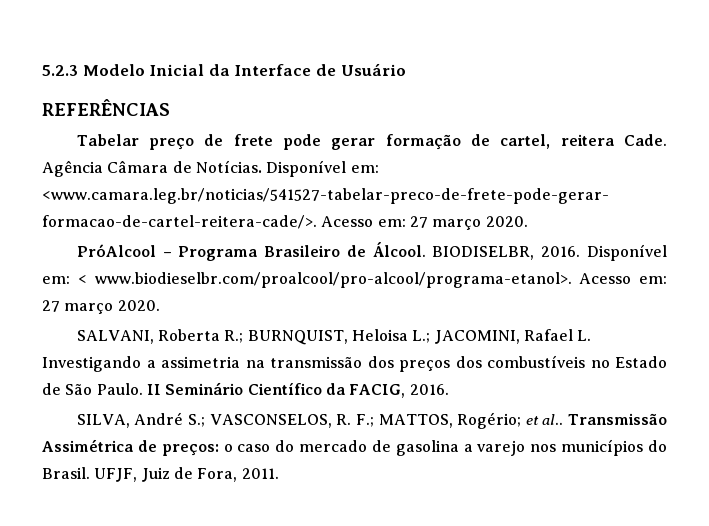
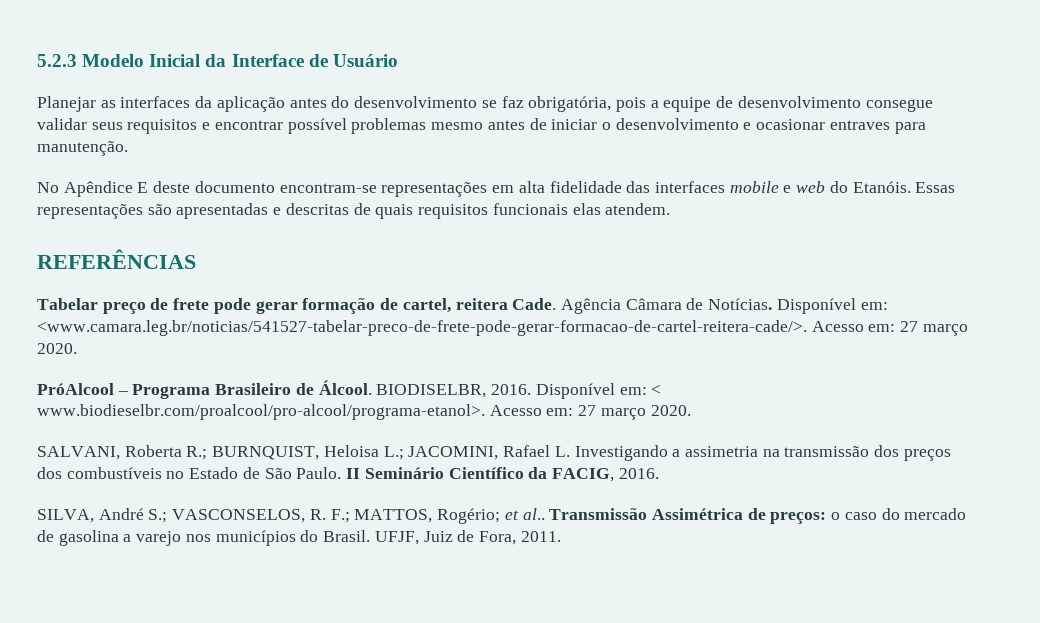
(406, 69) none -> [37,96,933,112] [37,118,926,134] [37,141,128,156] [37,181,956,197] [37,203,671,219] // Planejar as interfaces da aplicação antes do desenvolvimento se faz obrigatória, pois a equipe de desenvolvimento consegue validar seus requisitos e encontrar possível problemas mesmo antes de iniciar o desenvolvimento e ocasionar entraves para manutenção. // No Apêndice E deste documento encontram-se representações em alta fidelidade das interfaces mobile e web do Etanóis. Essas representações são apresentadas e descritas de quais requisitos funcionais elas atendem.

